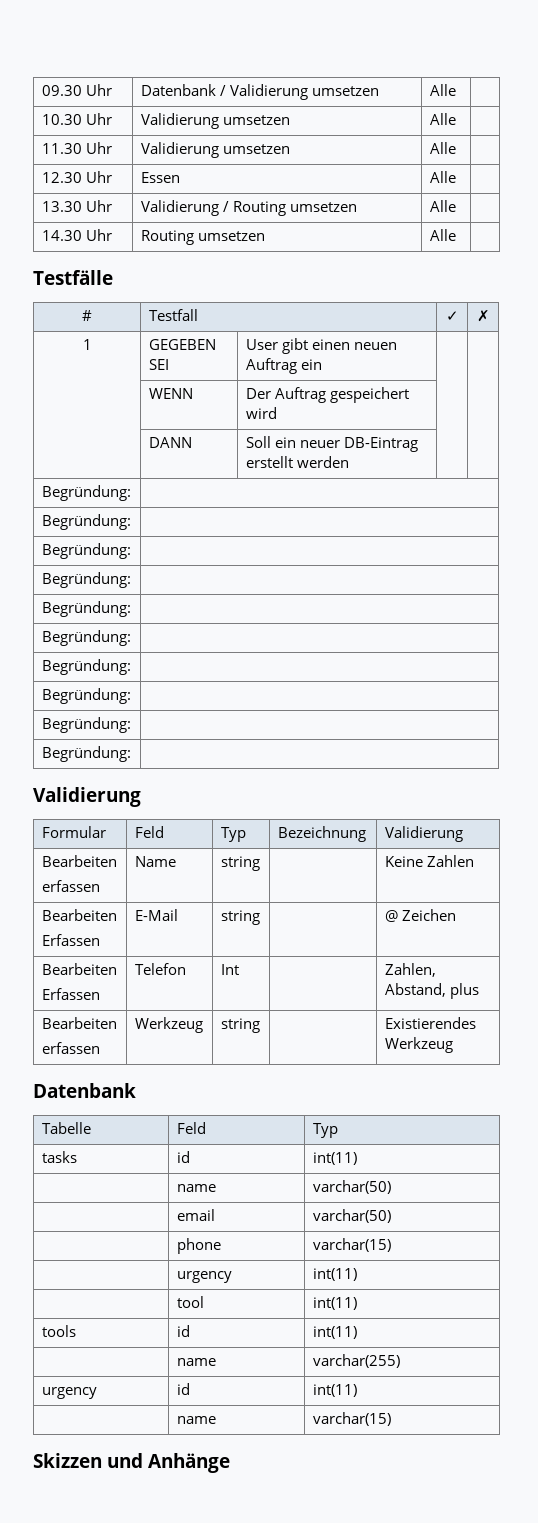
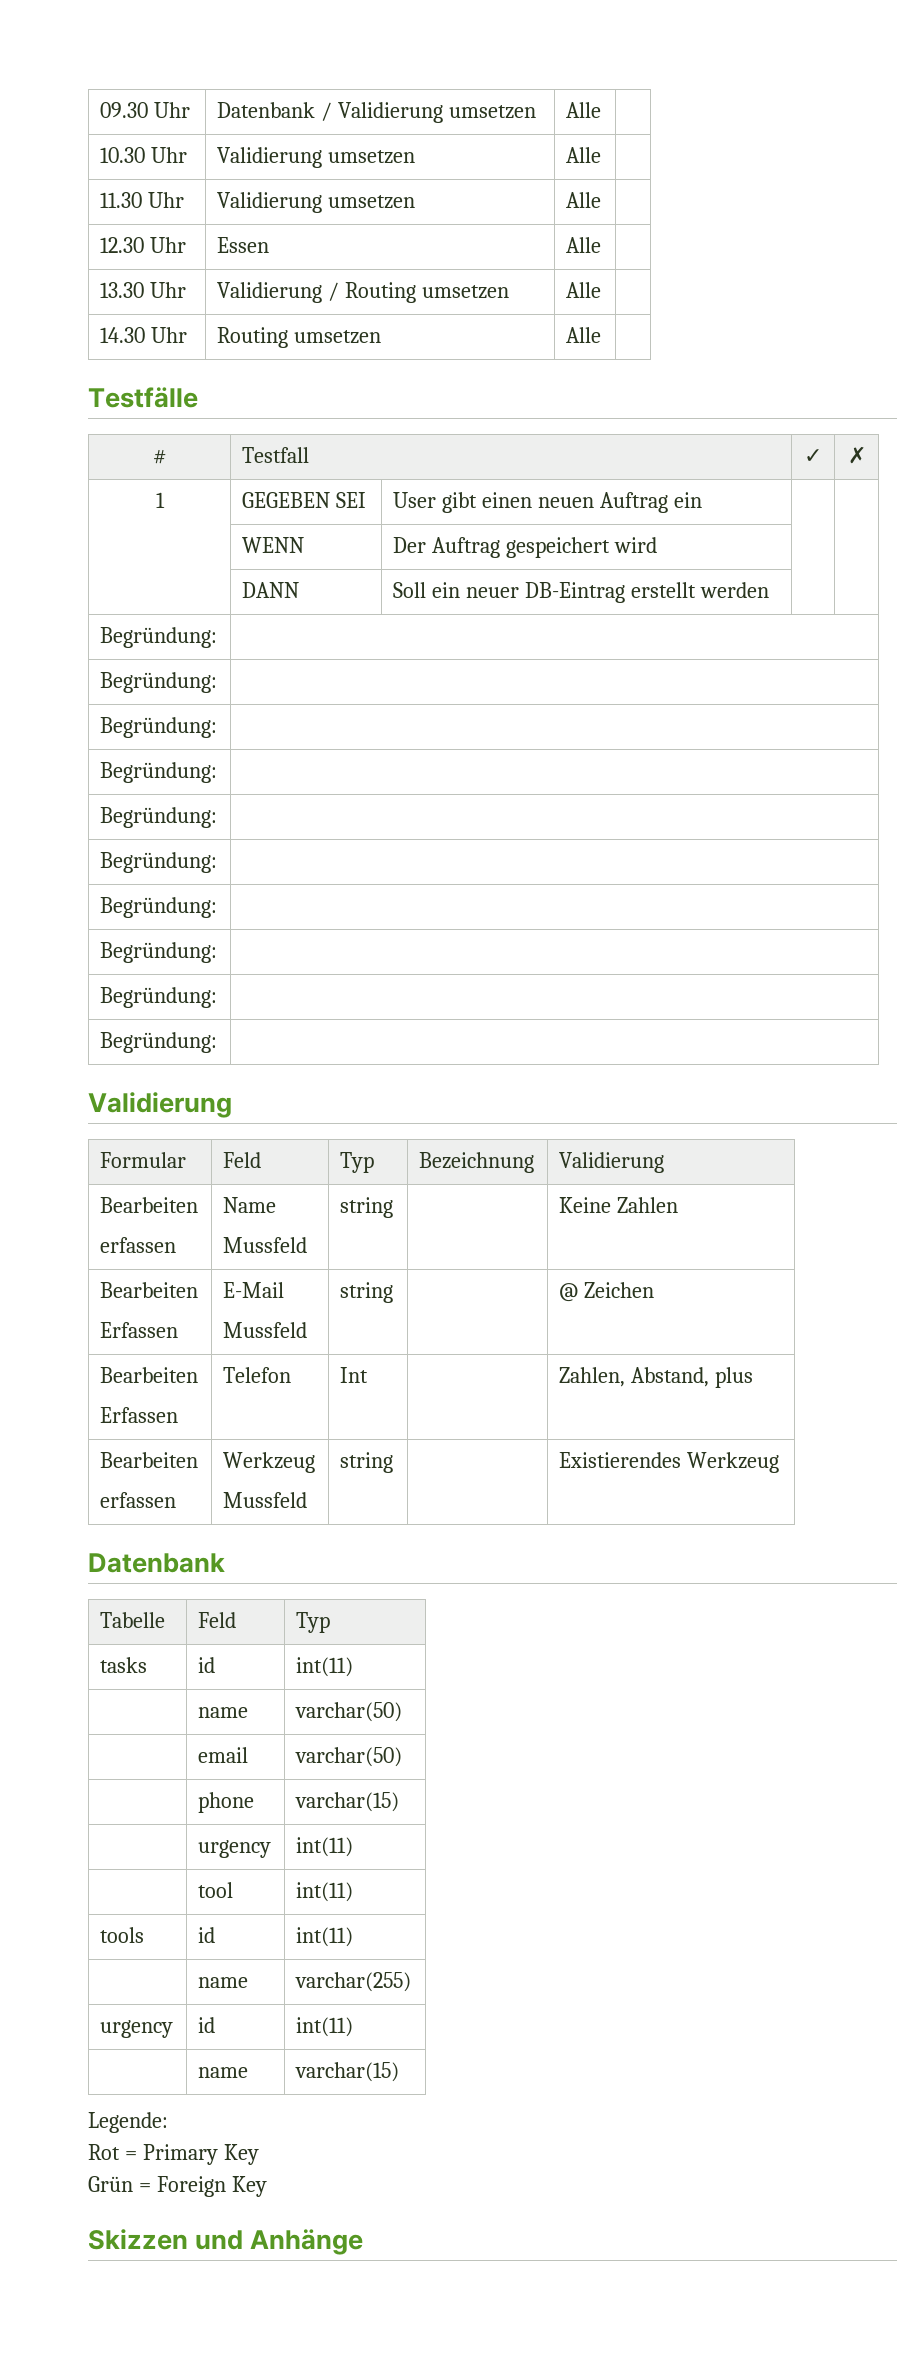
(176, 861) none -> [223,1237,308,1253] // Mussfeld
(178, 915) none -> [223,1322,308,1338] // Mussfeld
(203, 1025) none -> [223,1492,308,1508] // Mussfeld
(391, 1419) none -> [88,2112,168,2133] [88,2144,259,2165] [88,2176,267,2197] // Legende: // Rot = Primary Key // Grün = Foreign Key

